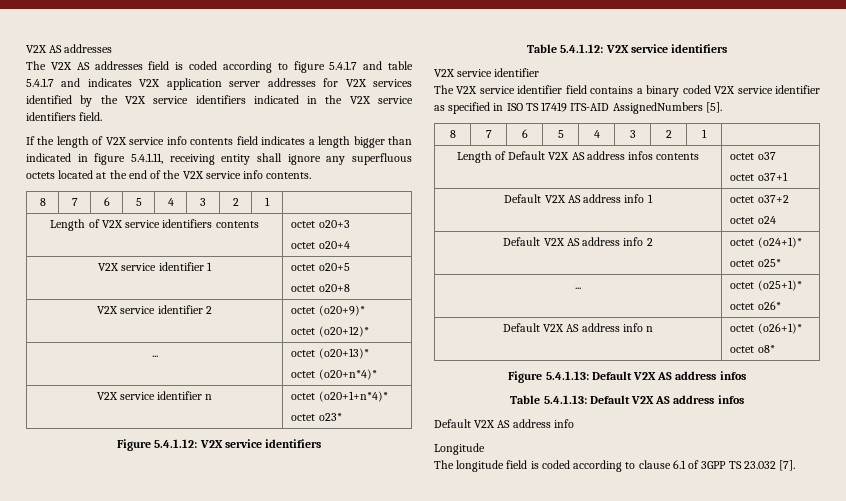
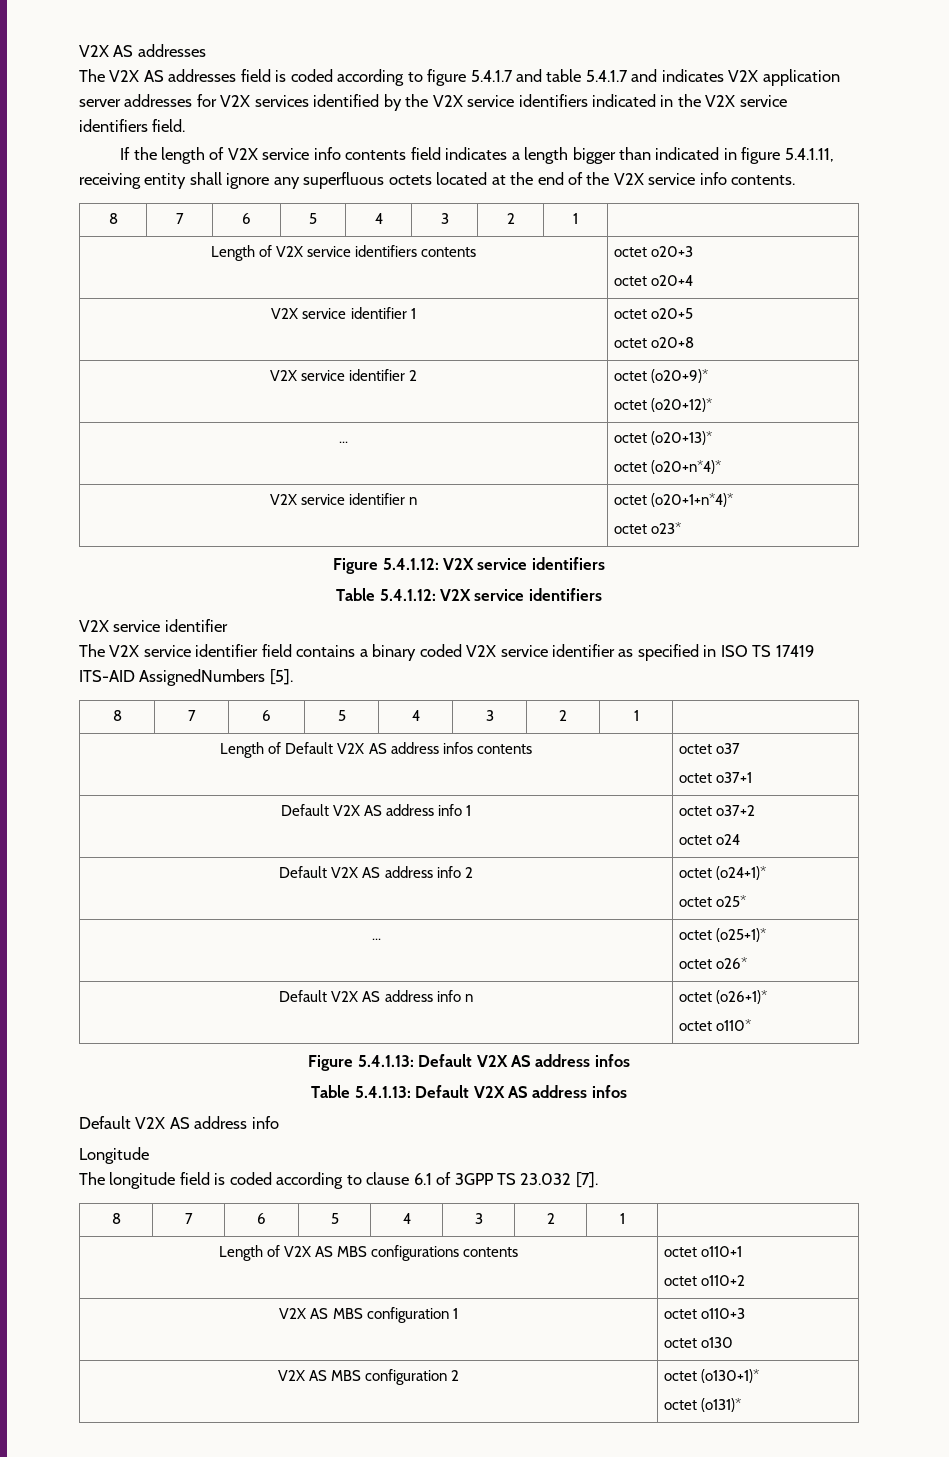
[757,345,775,353] o8* -> [716,1019,752,1031] o110*
(796, 465) none -> [111,1213,121,1224] [184,1213,193,1224] [257,1213,266,1224] [330,1213,339,1224] [402,1213,411,1224] [474,1213,483,1224] [546,1213,555,1224] [619,1213,625,1224] [218,1245,519,1261] [664,1246,743,1257] [664,1275,746,1286] [279,1307,458,1323] [664,1308,746,1319] [664,1337,734,1348] [277,1369,460,1385] [664,1369,760,1383] [664,1398,742,1412] // 8 | 7 | 6 | 5 | 4 | 3 | 2 | 1 | // Length of V2X AS MBS configurations contents | octet o110+1 // octet o110+2 // V2X AS MBS configuration 1 | octet o110+3 // octet o130 // V2X AS MBS configuration 2 | octet (o130+1)* // octet (o131)*

